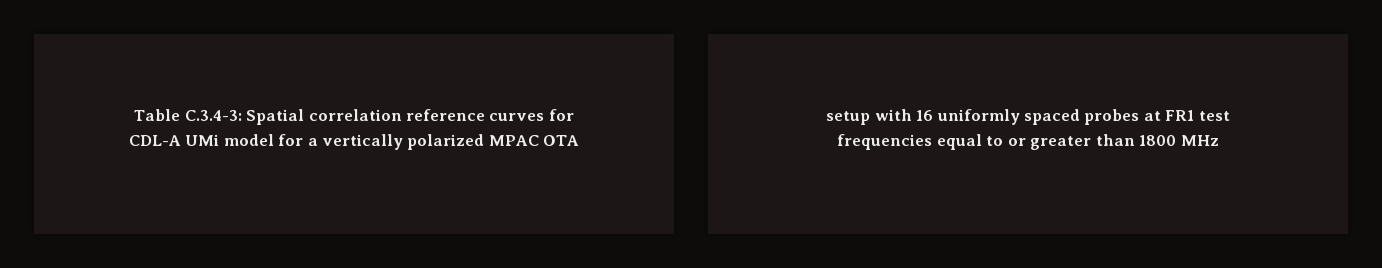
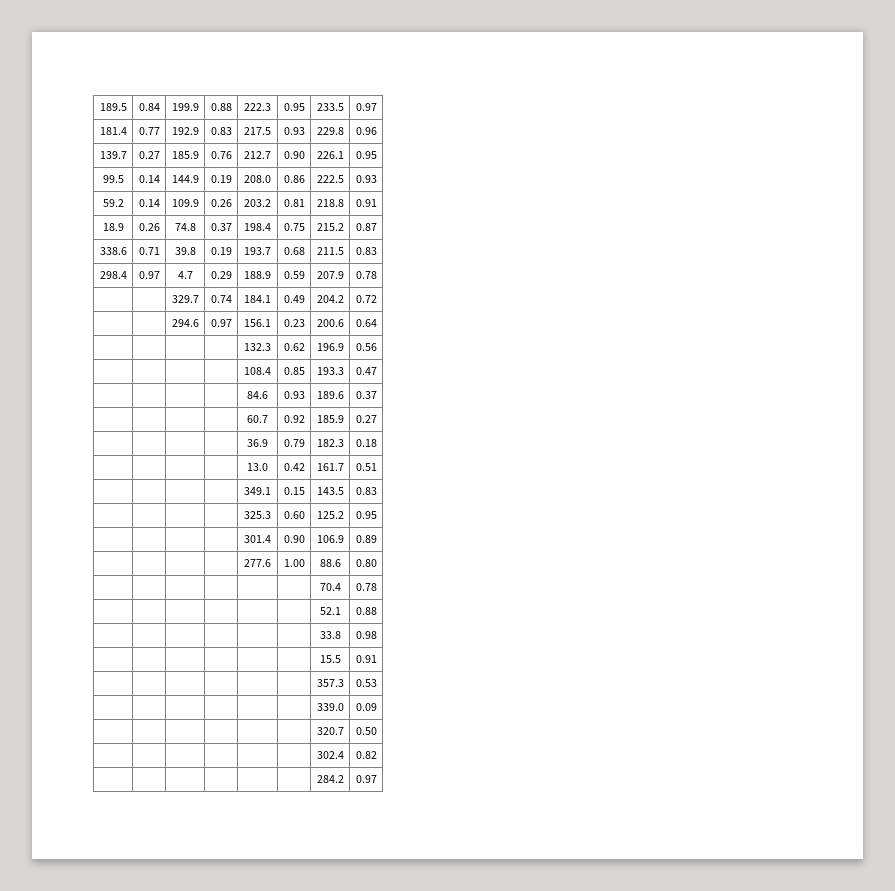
[134,109,574,125] [128,134,580,150] [826,109,1230,125] [837,134,1219,150] Table C.3.4-3: Spatial correlation reference curves for CDL-A UMi model for a vertically polarized MPAC OTA setup with 16 uniformly spaced probes at FR1 test frequencies equal to or greater than 1800 MHz -> [99,103,127,111] [138,103,160,111] [171,103,199,111] [210,103,232,111] [244,103,271,111] [283,103,305,111] [316,103,344,111] [355,103,377,111] [99,127,127,135] [138,127,160,135] [171,127,199,135] [210,127,232,135] [244,127,271,135] [283,127,305,135] [316,127,344,135] [355,127,377,135] [99,151,127,159] [138,151,160,159] [171,151,199,159] [210,151,232,159] [244,151,271,159] [283,151,305,159] [316,151,344,159] [355,151,377,159] [102,175,124,183] [138,175,160,183] [171,175,199,183] [210,175,232,183] [244,175,271,183] [283,175,305,183] [316,175,344,183] [355,175,377,183] [102,199,124,207] [138,199,160,207] [171,199,199,207] [210,199,232,207] [244,199,271,207] [283,199,305,207] [316,199,344,207] [355,199,377,207] [102,223,124,231] [138,223,160,231] [174,223,196,231] [210,223,232,231] [244,223,271,231] [283,223,305,231] [316,223,344,231] [355,223,377,231] [99,247,127,255] [138,247,160,255] [174,247,196,255] [210,247,232,255] [244,247,271,255] [283,247,305,255] [316,247,344,255] [355,247,377,255] [99,271,127,279] [138,271,160,279] [177,271,193,279] [210,271,232,279] [244,271,271,279] [283,271,305,279] [316,271,344,279] [355,271,377,279] [171,295,199,303] [210,295,232,303] [244,295,271,303] [283,295,305,303] [316,295,344,303] [355,295,377,303] [171,319,199,327] [210,319,232,327] [244,319,271,327] [283,319,305,327] [316,319,344,327] [355,319,377,327] [244,343,271,351] [283,343,305,351] [316,343,344,351] [355,343,377,351] [244,367,271,375] [283,367,305,375] [316,367,344,375] [355,367,377,375] [247,391,268,399] [283,391,305,399] [316,391,344,399] [355,391,377,399] [247,415,268,423] [283,415,305,423] [316,415,344,423] [355,415,377,423] [247,439,268,447] [283,439,305,447] [316,439,344,447] [355,439,377,447] [247,463,268,471] [283,463,305,471] [316,463,344,471] [355,463,377,471] [244,487,271,495] [283,487,305,495] [316,487,344,495] [355,487,377,495] [244,511,271,519] [283,511,305,519] [316,511,344,519] [355,511,377,519] [244,535,271,543] [283,535,305,543] [316,535,344,543] [355,535,377,543] [244,559,271,567] [283,559,305,567] [319,559,341,567] [355,559,377,567] [319,583,341,591] [355,583,377,591] [319,607,341,615] [355,607,377,615] [319,631,341,639] [355,631,377,639] [319,655,341,663] [355,655,377,663] [316,679,344,687] [355,679,377,687] [316,703,344,711] [355,703,377,711] [316,727,344,735] [355,727,377,735] [316,751,344,759] [355,751,377,759] [316,775,344,783] [355,775,377,783] 189.5 | 0.84 | 199.9 | 0.88 | 222.3 | 0.95 | 233.5 | 0.97 // 181.4 | 0.77 | 192.9 | 0.83 | 217.5 | 0.93 | 229.8 | 0.96 // 139.7 | 0.27 | 185.9 | 0.76 | 212.7 | 0.90 | 226.1 | 0.95 // 99.5 | 0.14 | 144.9 | 0.19 | 208.0 | 0.86 | 222.5 | 0.93 // 59.2 | 0.14 | 109.9 | 0.26 | 203.2 | 0.81 | 218.8 | 0.91 // 18.9 | 0.26 | 74.8 | 0.37 | 198.4 | 0.75 | 215.2 | 0.87 // 338.6 | 0.71 | 39.8 | 0.19 | 193.7 | 0.68 | 211.5 | 0.83 // 298.4 | 0.97 | 4.7 | 0.29 | 188.9 | 0.59 | 207.9 | 0.78 // | | 329.7 | 0.74 | 184.1 | 0.49 | 204.2 | 0.72 // | | 294.6 | 0.97 | 156.1 | 0.23 | 200.6 | 0.64 // | | | | 132.3 | 0.62 | 196.9 | 0.56 // | | | | 108.4 | 0.85 | 193.3 | 0.47 // | | | | 84.6 | 0.93 | 189.6 | 0.37 // | | | | 60.7 | 0.92 | 185.9 | 0.27 // | | | | 36.9 | 0.79 | 182.3 | 0.18 // | | | | 13.0 | 0.42 | 161.7 | 0.51 // | | | | 349.1 | 0.15 | 143.5 | 0.83 // | | | | 325.3 | 0.60 | 125.2 | 0.95 // | | | | 301.4 | 0.90 | 106.9 | 0.89 // | | | | 277.6 | 1.00 | 88.6 | 0.80 // | | | | | | 70.4 | 0.78 // | | | | | | 52.1 | 0.88 // | | | | | | 33.8 | 0.98 // | | | | | | 15.5 | 0.91 // | | | | | | 357.3 | 0.53 // | | | | | | 339.0 | 0.09 // | | | | | | 320.7 | 0.50 // | | | | | | 302.4 | 0.82 // | | | | | | 284.2 | 0.97

